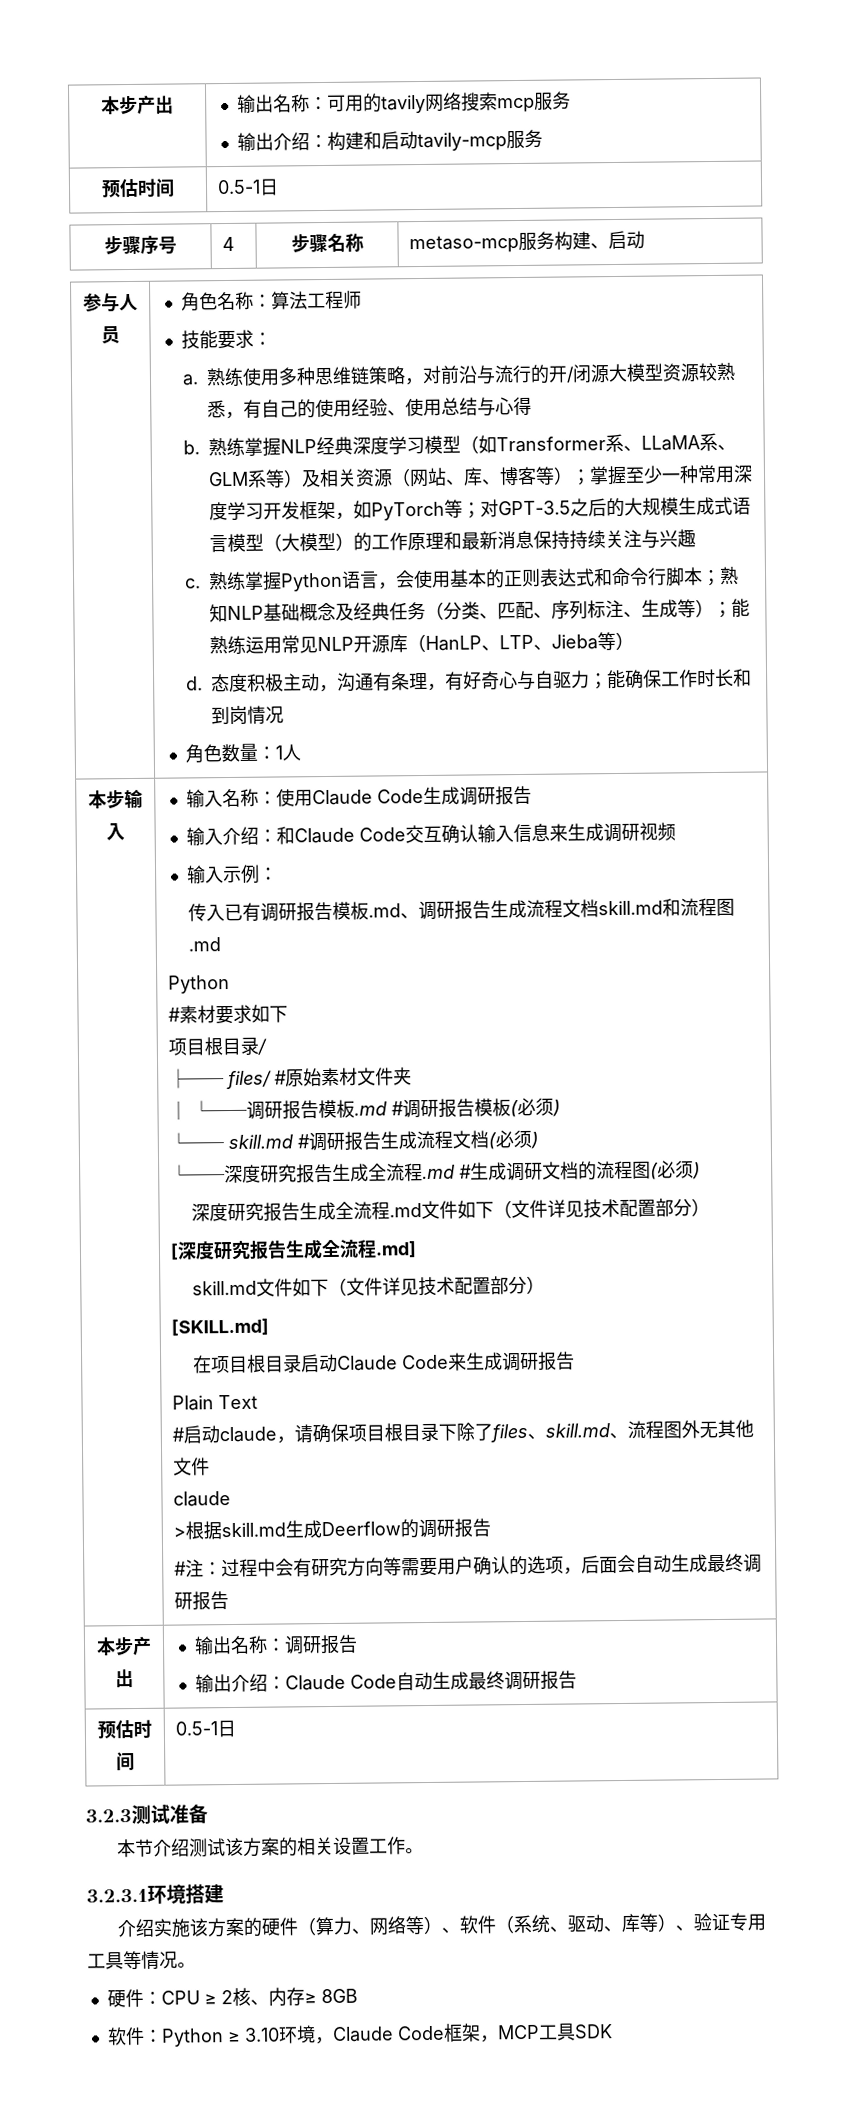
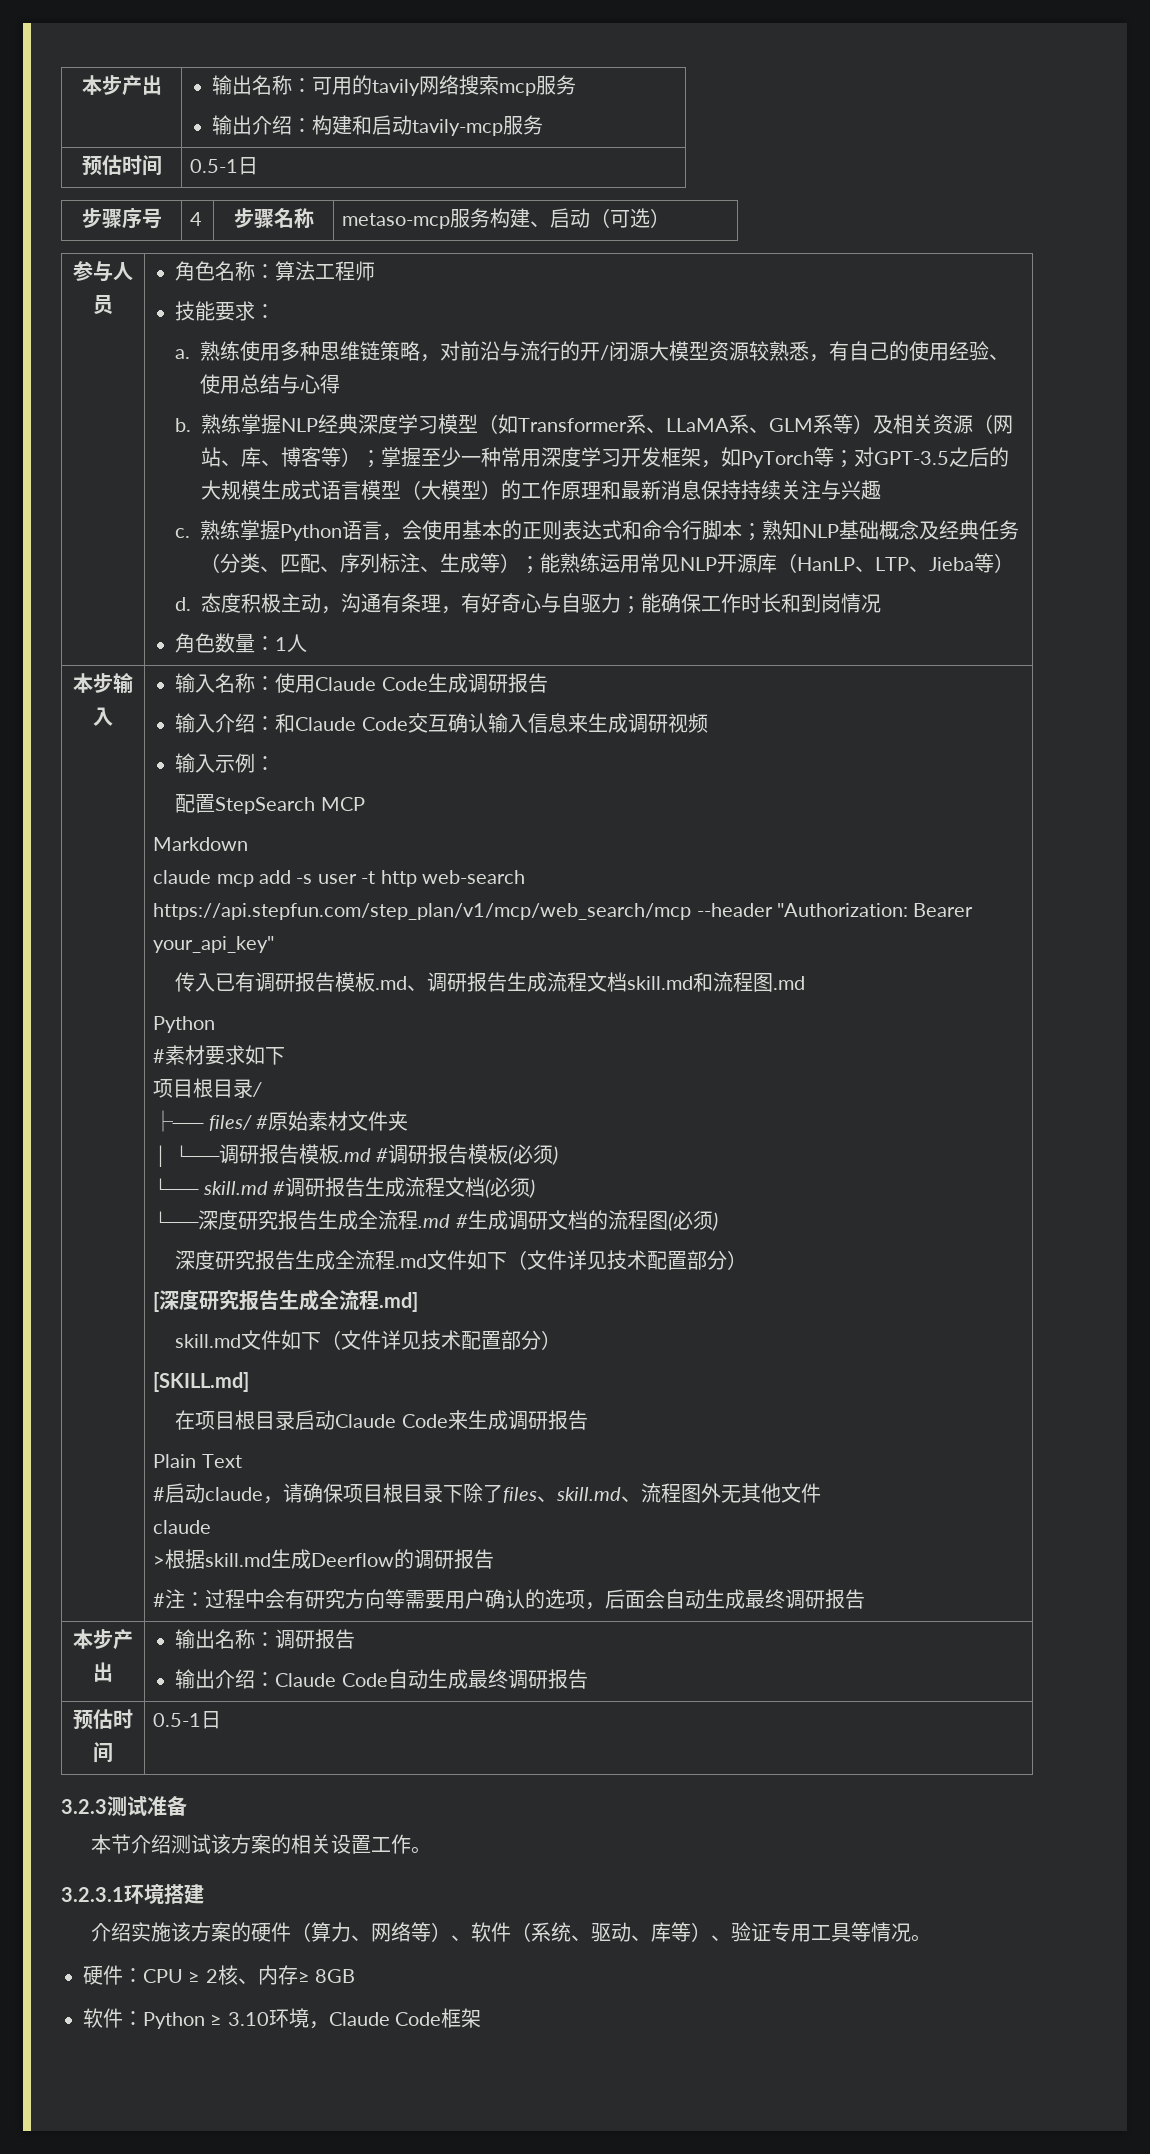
(646, 239) none -> [590,208,671,228] （可选）
(278, 874) none -> [175,794,365,814] [153,837,249,851] [153,870,526,887] [153,903,974,920] [153,936,275,953] // 配置StepSearch MCP // Markdown // claude mcp add -s user -t http web-search https://api.stepfun.com/step_plan/v1/mcp/web_search/mcp --header "Authorization: Bearer your_api_key"
[479,2023,613,2043] ，MCP工具SDK -> (482, 2018) none

